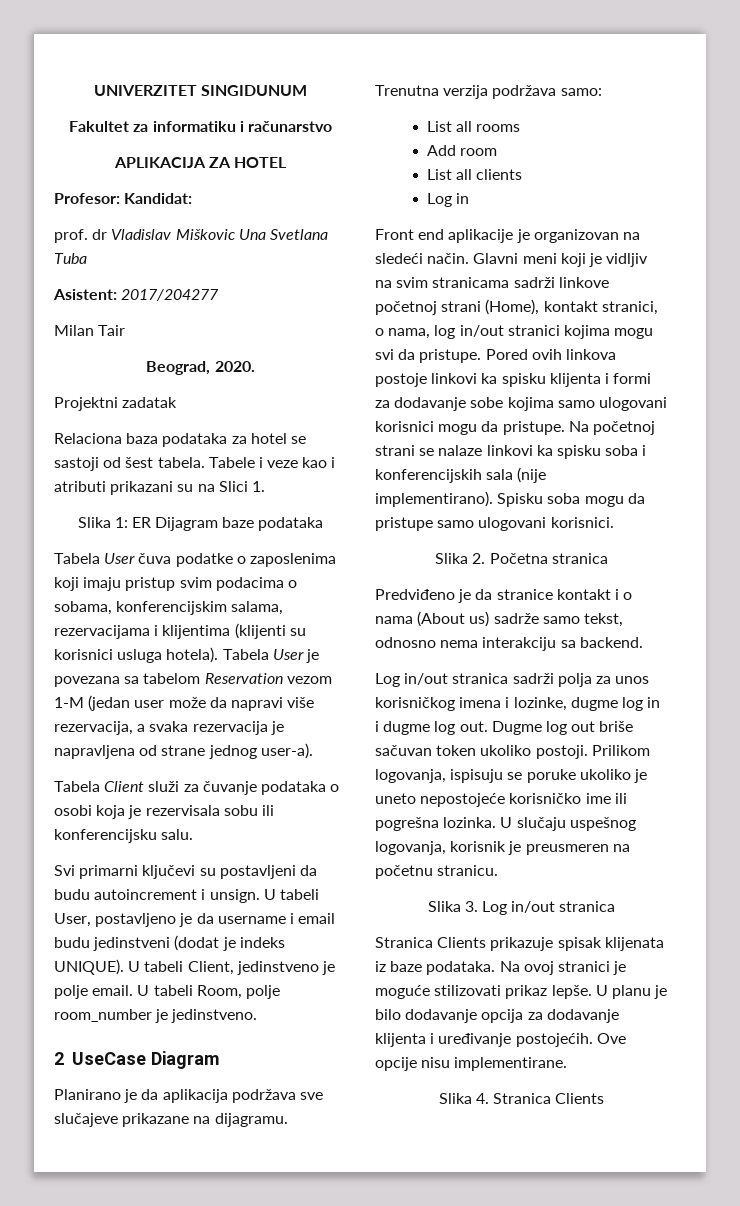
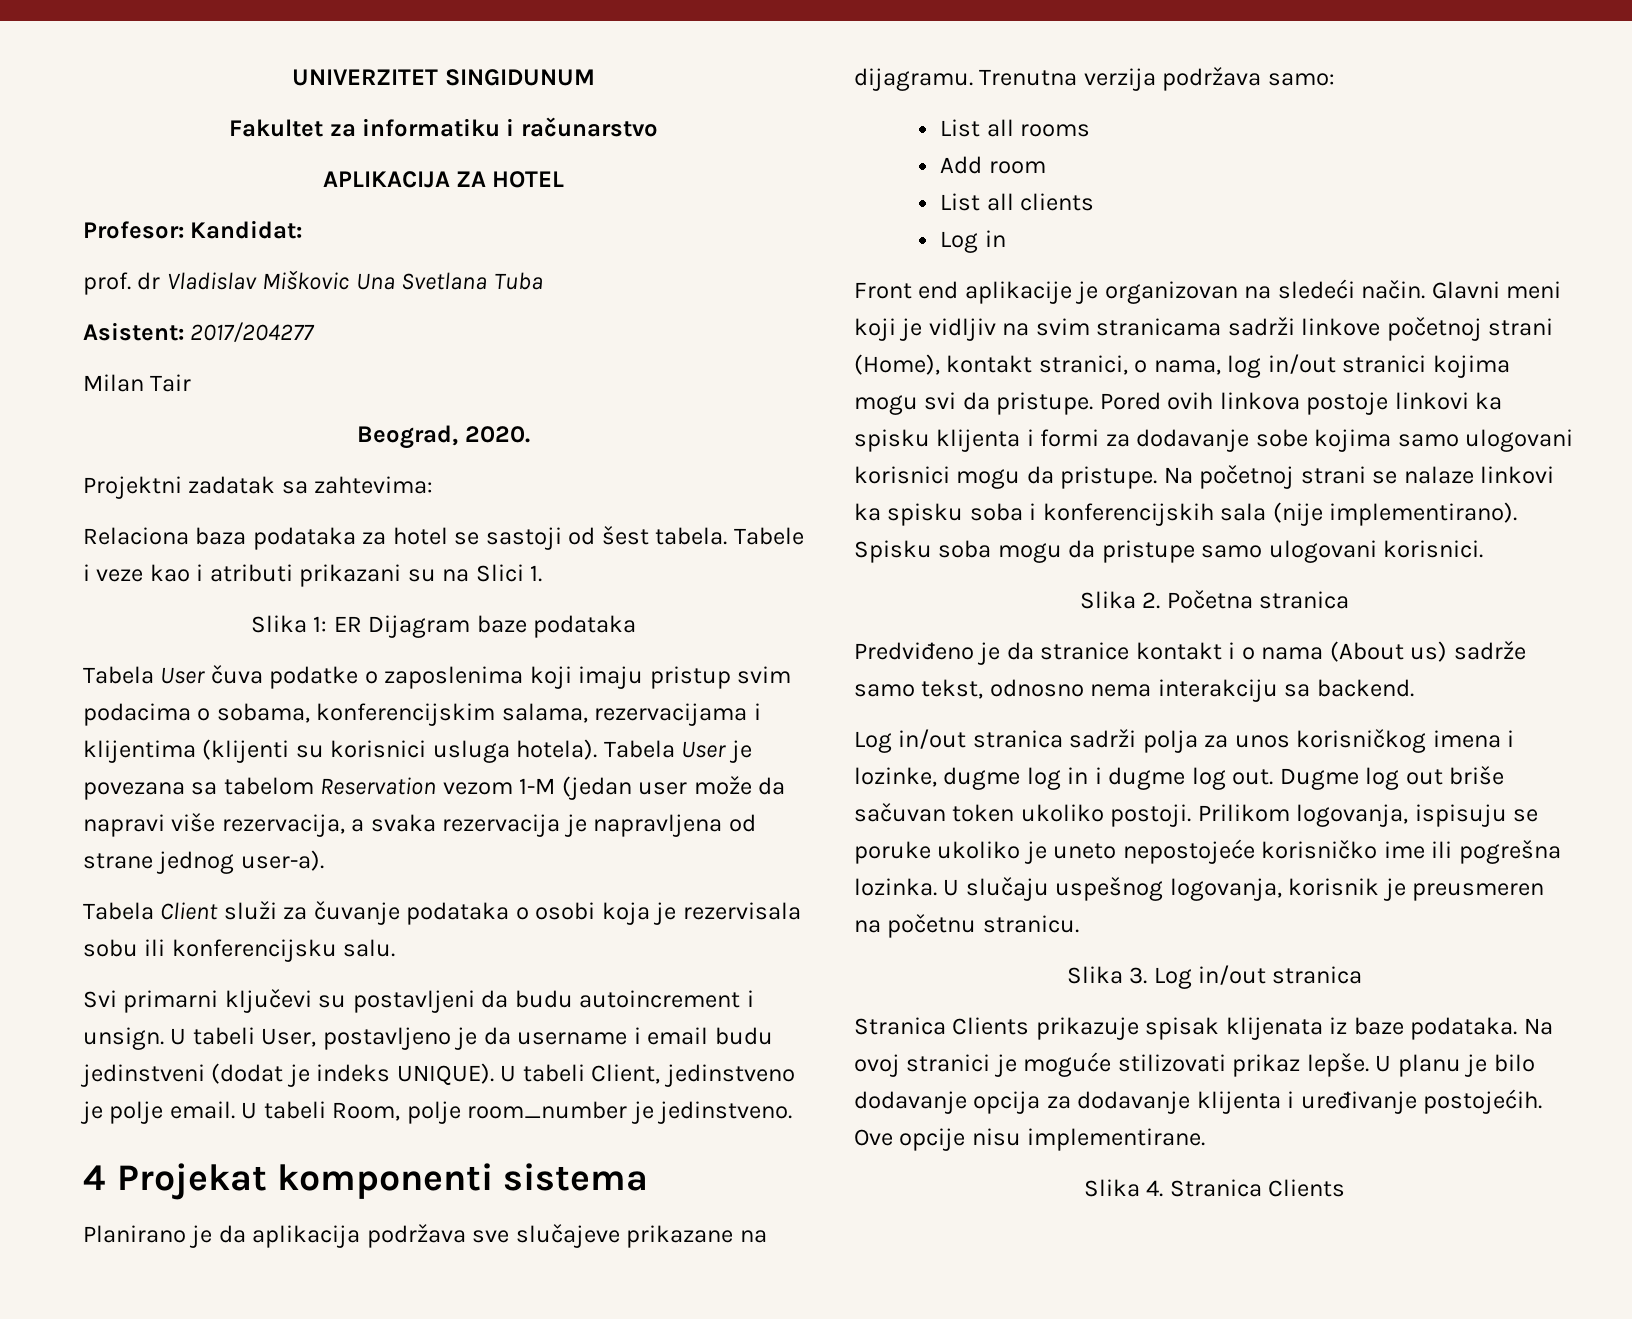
(178, 402) none -> [281,476,434,494] sa zahtevima:
[54,1051,219,1069] 2 UseCase Diagram -> [83,1163,649,1200] 4 Projekat komponenti sistema

